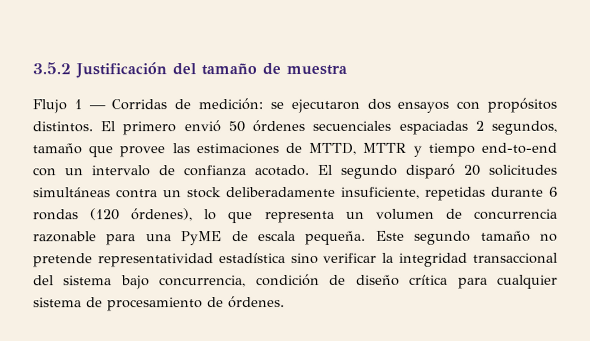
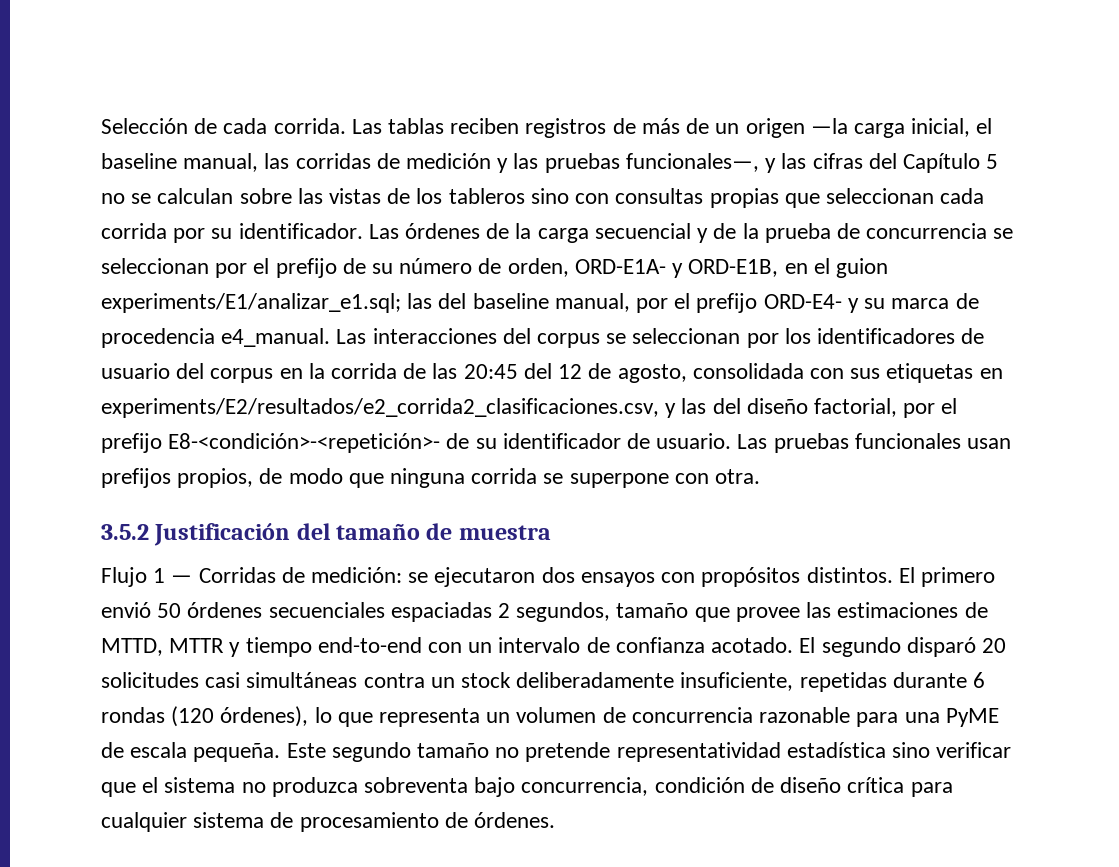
(32, 68) none -> [101,118,993,138] [101,153,999,173] [101,188,985,208] [101,223,1014,243] [101,258,888,278] [101,293,979,313] [101,328,985,348] [101,363,1003,383] [101,398,958,418] [101,433,1012,453] [101,468,761,488] Selección de cada corrida. Las tablas reciben registros de más de un origen —la carga inicial, el baseline manual, las corridas de medición y las pruebas funcionales—, y las cifras del Capítulo 5 no se calculan sobre las vistas de los tableros sino con consultas propias que seleccionan cada corrida por su identificador. Las órdenes de la carga secuencial y de la prueba de concurrencia se seleccionan por el prefijo de su número de orden, ORD-E1A- y ORD-E1B, en el guion experiments/E1/analizar_e1.sql; las del baseline manual, por el prefijo ORD-E4- y su marca de procedencia e4_manual. Las interacciones del corpus se seleccionan por los identificadores de usuario del corpus en la corrida de las 20:45 del 12 de agosto, consolidada con sus etiquetas en experiments/E2/resultados/e2_corrida2_clasificaciones.csv, y las del diseño factorial, por el prefijo E8-<condición>-<repetición>- de su identificador de usuario. Las pruebas funcionales usan prefijos propios, de modo que ninguna corrida se superpone con otra. //
(558, 170) none -> [205,672,241,688] casi
[382,252,558,267] [33,275,113,286] la integridad transaccional del sistema -> [101,777,469,797] que el sistema no produzca sobreventa

